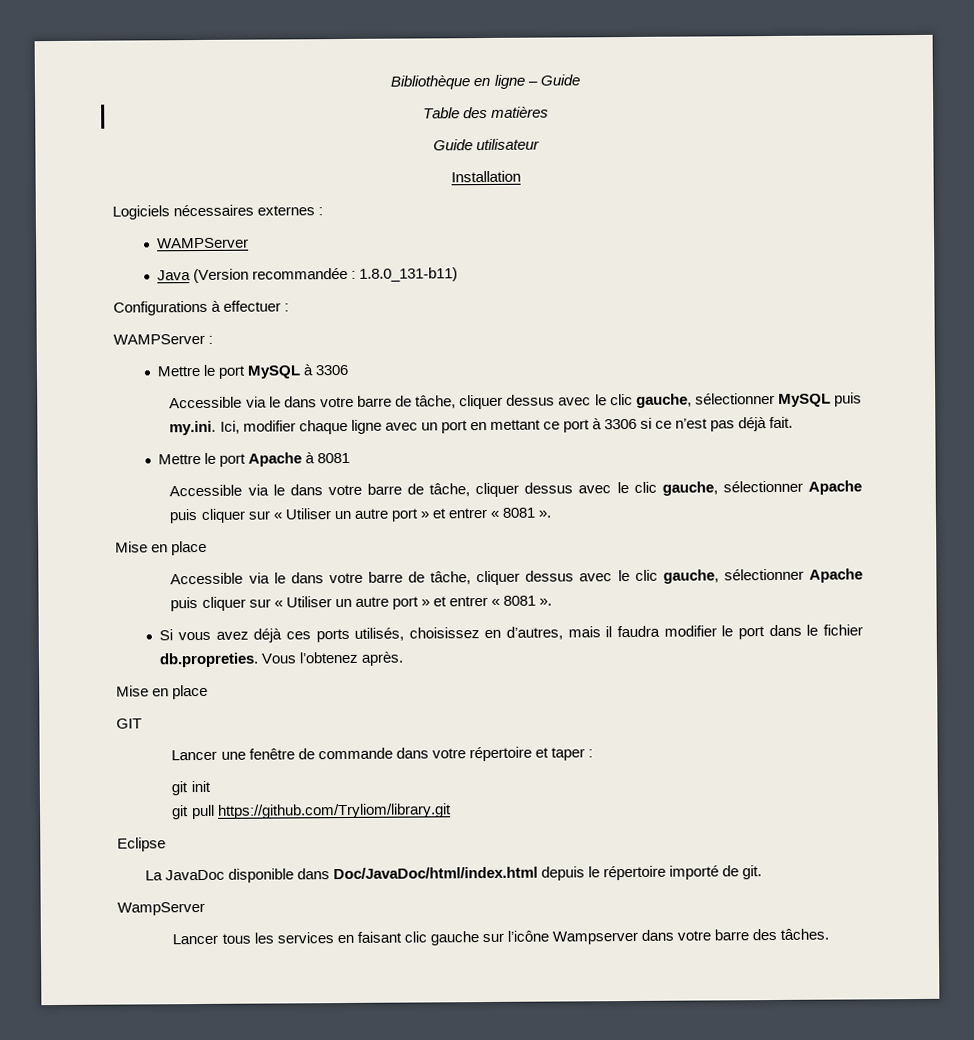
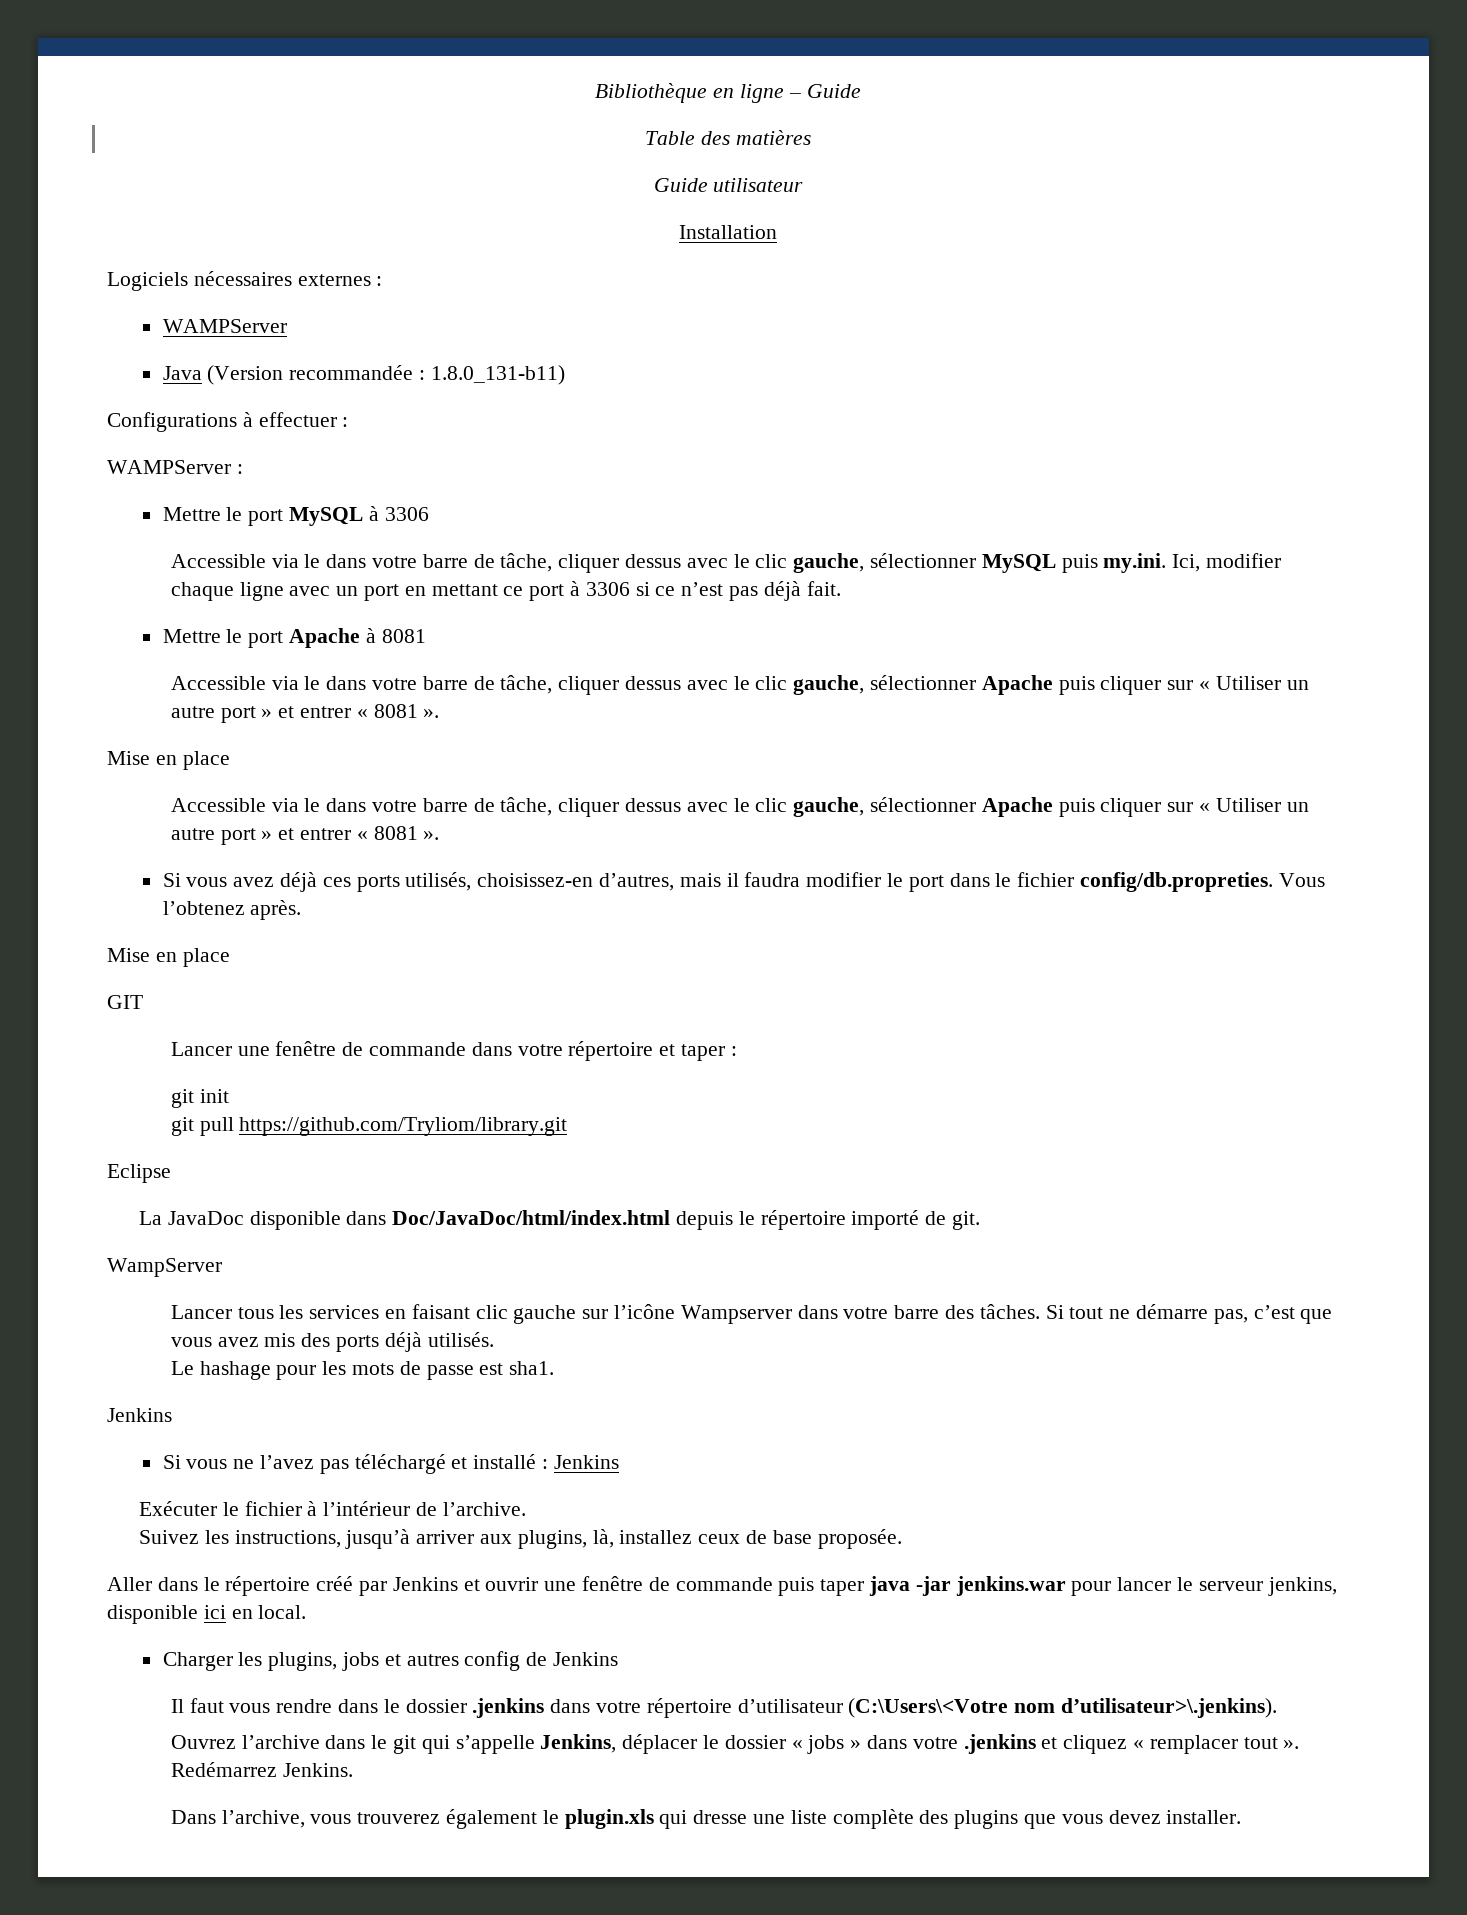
[408,627,502,639] choisissez en -> [477,873,594,887] choisissez-en
[159,652,260,668] db.propreties. -> [1080,872,1274,892] config/db.propreties.
(830, 934) none -> [1045,1304,1333,1324] [170,1332,494,1352] [170,1361,555,1380] [107,1408,172,1422] [162,1454,619,1474] [138,1501,526,1516] [138,1529,902,1549] [107,1576,1337,1596] [107,1605,307,1624] [162,1651,618,1671] [170,1698,1278,1718] [170,1734,1300,1754] [170,1762,353,1777] [170,1809,1242,1829] Si tout ne démarre pas, c’est que vous avez mis des ports déjà utilisés. // Le hashage pour les mots de passe est sha1. // Jenkins // Si vous ne l’avez pas téléchargé et installé : Jenkins // Exécuter le fichier à l’intérieur de l’archive. // Suivez les instructions, jusqu’à arriver aux plugins, là, installez ceux de base proposée. // Aller dans le répertoire créé par Jenkins et ouvrir une fenêtre de commande puis taper java -jar jenkins.war pour lancer le serveur jenkins, disponible ici en local. // Charger les plugins, jobs et autres config de Jenkins // Il faut vous rendre dans le dossier .jenkins dans votre répertoire d’utilisateur (C:\Users\<Votre nom d’utilisateur>\.jenkins). // Ouvrez l’archive dans le git qui s’appelle Jenkins, déplacer le dossier « jobs » dans votre .jenkins et cliquez « remplacer tout ». Redémarrez Jenkins. // Dans l’archive, vous trouverez également le plugin.xls qui dresse une liste complète des plugins que vous devez installer.

